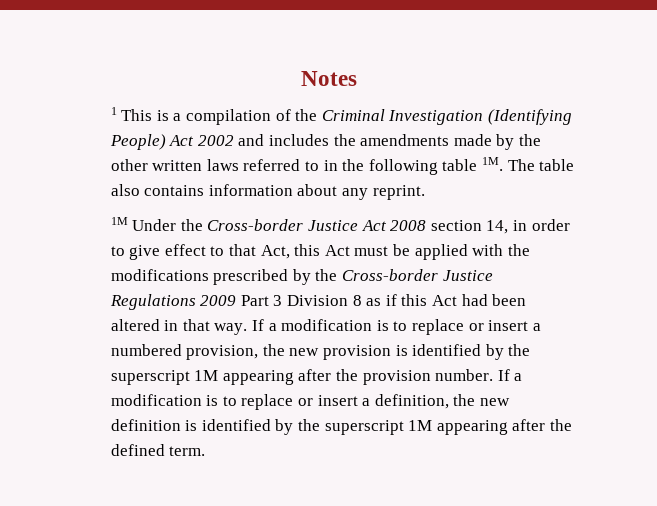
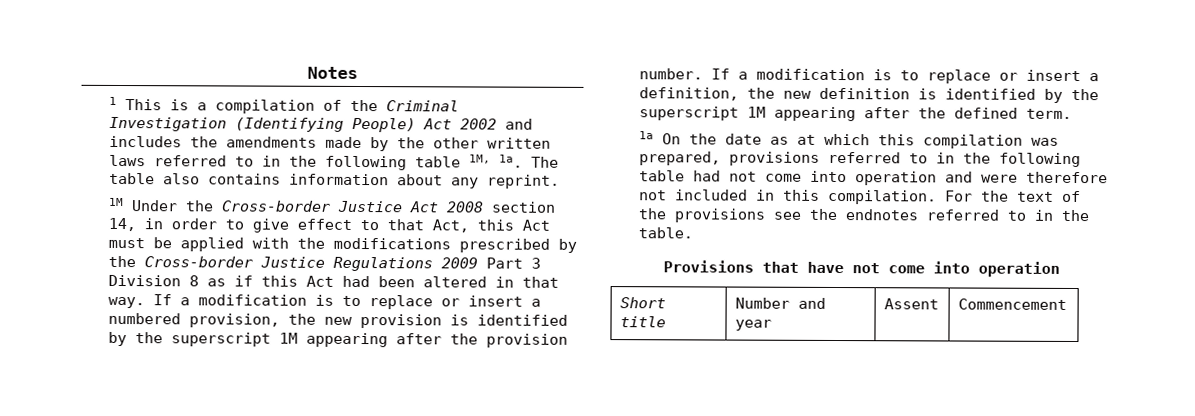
[481,157,503,171] 1M. -> [469,154,524,168] 1M, 1a.
(206, 451) none -> [639,131,1060,149] [639,151,1082,168] [639,170,1109,186] [639,189,1082,205] [638,208,1090,223] [638,227,694,239] [663,260,1060,277] [619,297,666,309] [619,316,666,328] [734,297,826,309] [734,319,772,331] [883,298,939,310] [957,298,1067,310] // 1a On the date as at which this compilation was prepared, provisions referred to in the following table had not come into operation and were therefore not included in this compilation. For the text of the provisions see the endnotes referred to in the table. // Provisions that have not come into operation // Short title | Number and year | Assent | Commencement

